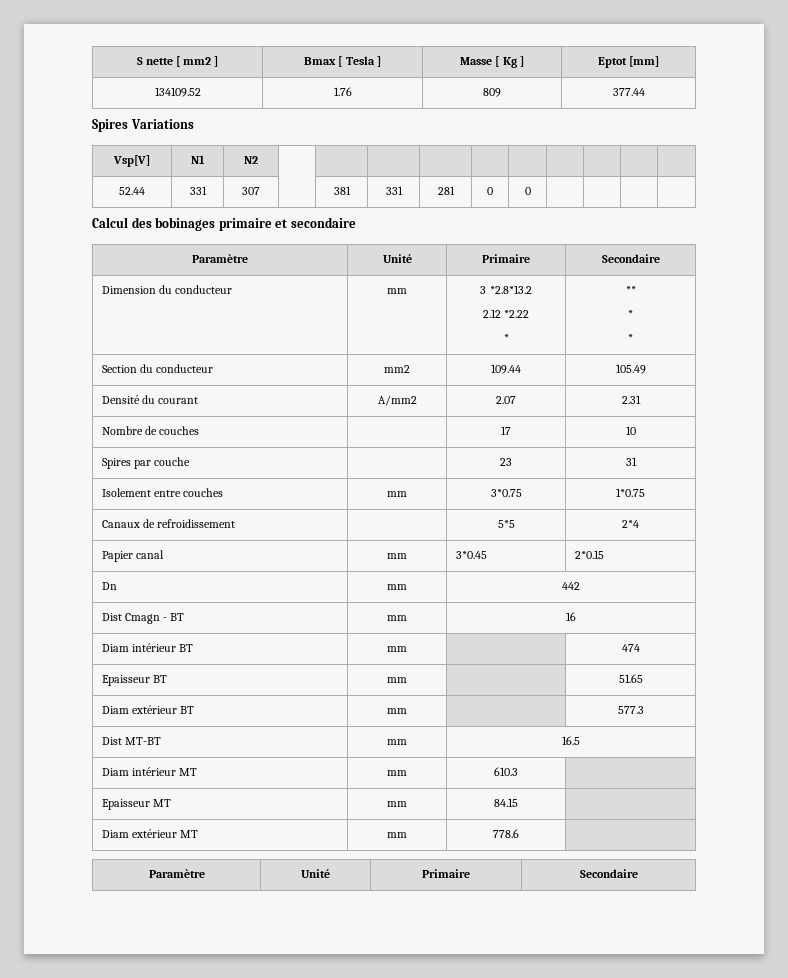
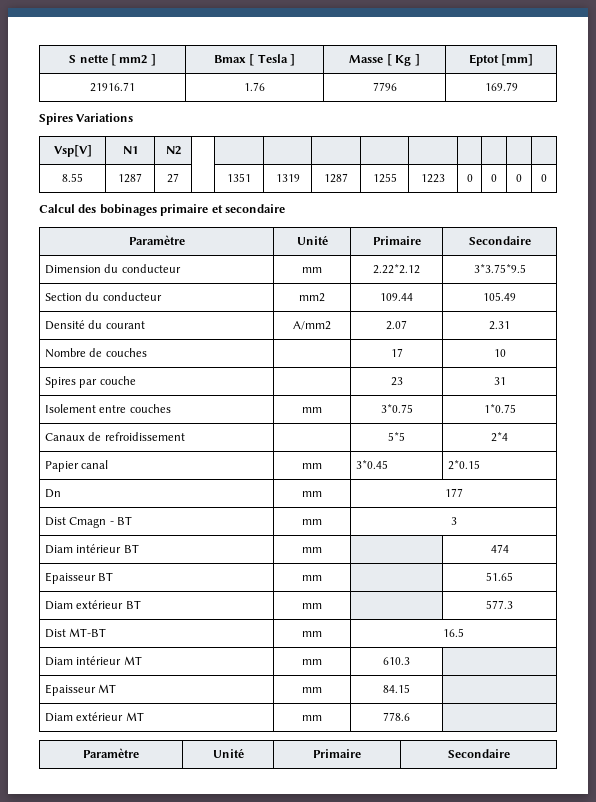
[154,87,201,97] 134109.52 -> [90,82,135,92] 21916.71
[483,88,501,97] [612,88,645,96] 809 | 377.44 -> [372,82,397,91] [484,82,518,91] 7796 | 169.79
[119,187,145,195] [189,186,207,195] [242,187,260,195] [333,186,351,195] [385,186,403,195] [437,186,455,195] [487,187,493,195] [524,187,531,195] 52.44 | 331 | 307 | | 381 | 331 | 281 | 0 | 0 | | | | -> [62,173,83,182] [118,173,142,183] [167,173,179,183] [227,173,251,182] [275,174,300,182] [324,173,348,183] [372,173,397,183] [421,174,445,183] [466,174,473,182] [491,174,497,182] [516,174,522,182] [541,174,547,182] 8.55 | 1287 | 27 | | 1351 | 1319 | 1287 | 1255 | 1223 | 0 | 0 | 0 | 0
[480,285,532,294] [482,309,530,318] [503,334,509,342] [625,286,636,294] [628,310,633,318] [628,334,633,342] 3 *2.8*13.2 // 2.12 *2.22 // * | ** // * // * -> [373,264,420,274] [473,264,526,273] 2.22*2.12 | 3*3.75*9.5
[562,582,580,590] 442 -> [444,488,463,497] 177
[566,612,576,621] 16 -> [450,517,457,525] 3

